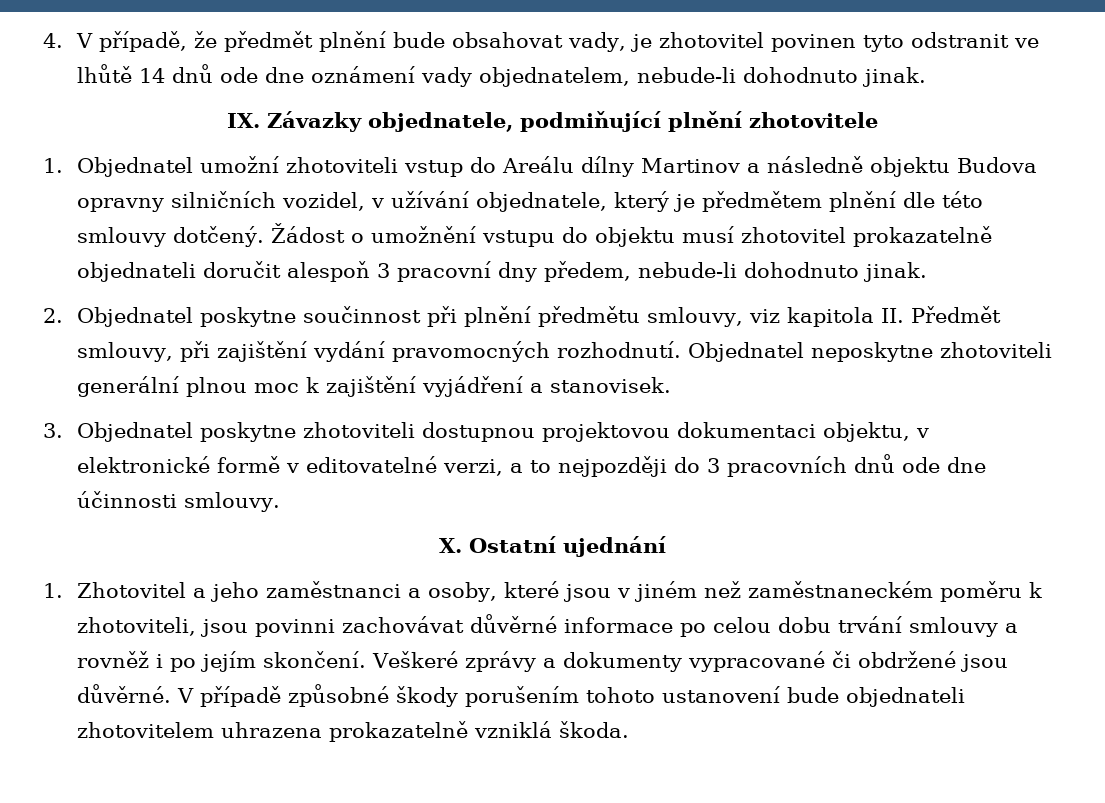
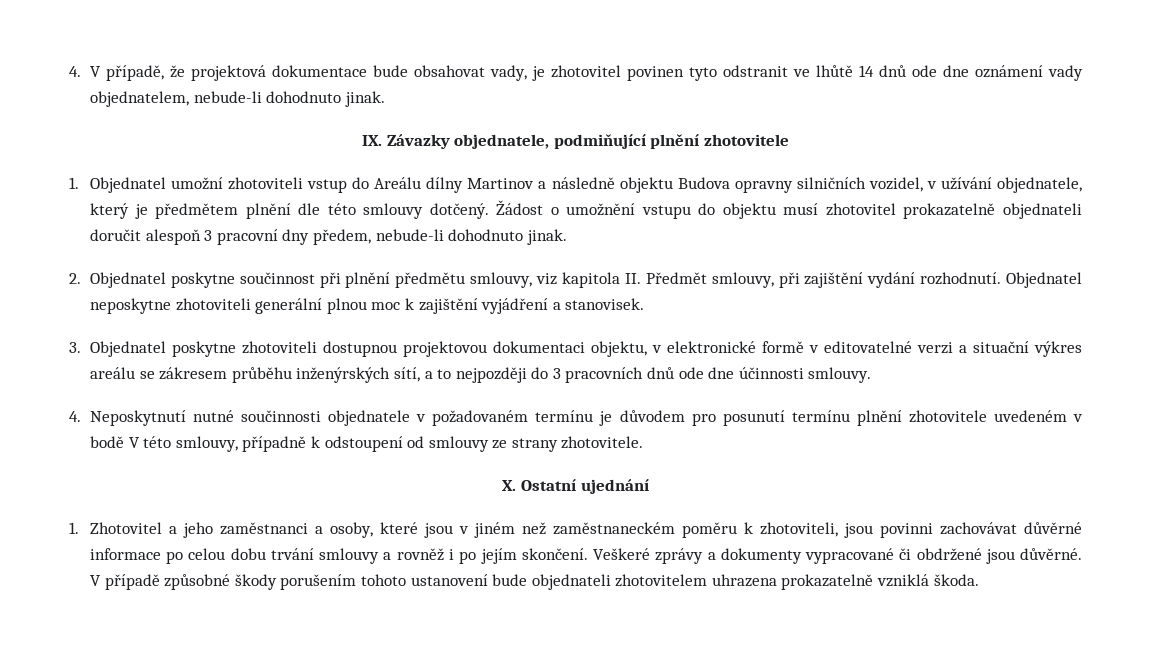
[224,31,387,52] předmět plnění -> [190,65,367,81] projektová dokumentace
[392,341,551,362] pravomocných -> (916, 280) none
[443,459,504,476] verzi, -> [916,341,1082,357] [89,367,420,383] verzi a situační výkres areálu se zákresem průběhu inženýrských sítí,
(281, 502) none -> [69,410,1084,426] [89,436,644,452] // 4. Neposkytnutí nutné součinnosti objednatele v požadovaném termínu je důvodem pro posunutí termínu plnění zhotovitele uvedeném v bodě V této smlouvy, případně k odstoupení od smlouvy ze strany zhotovitele.

